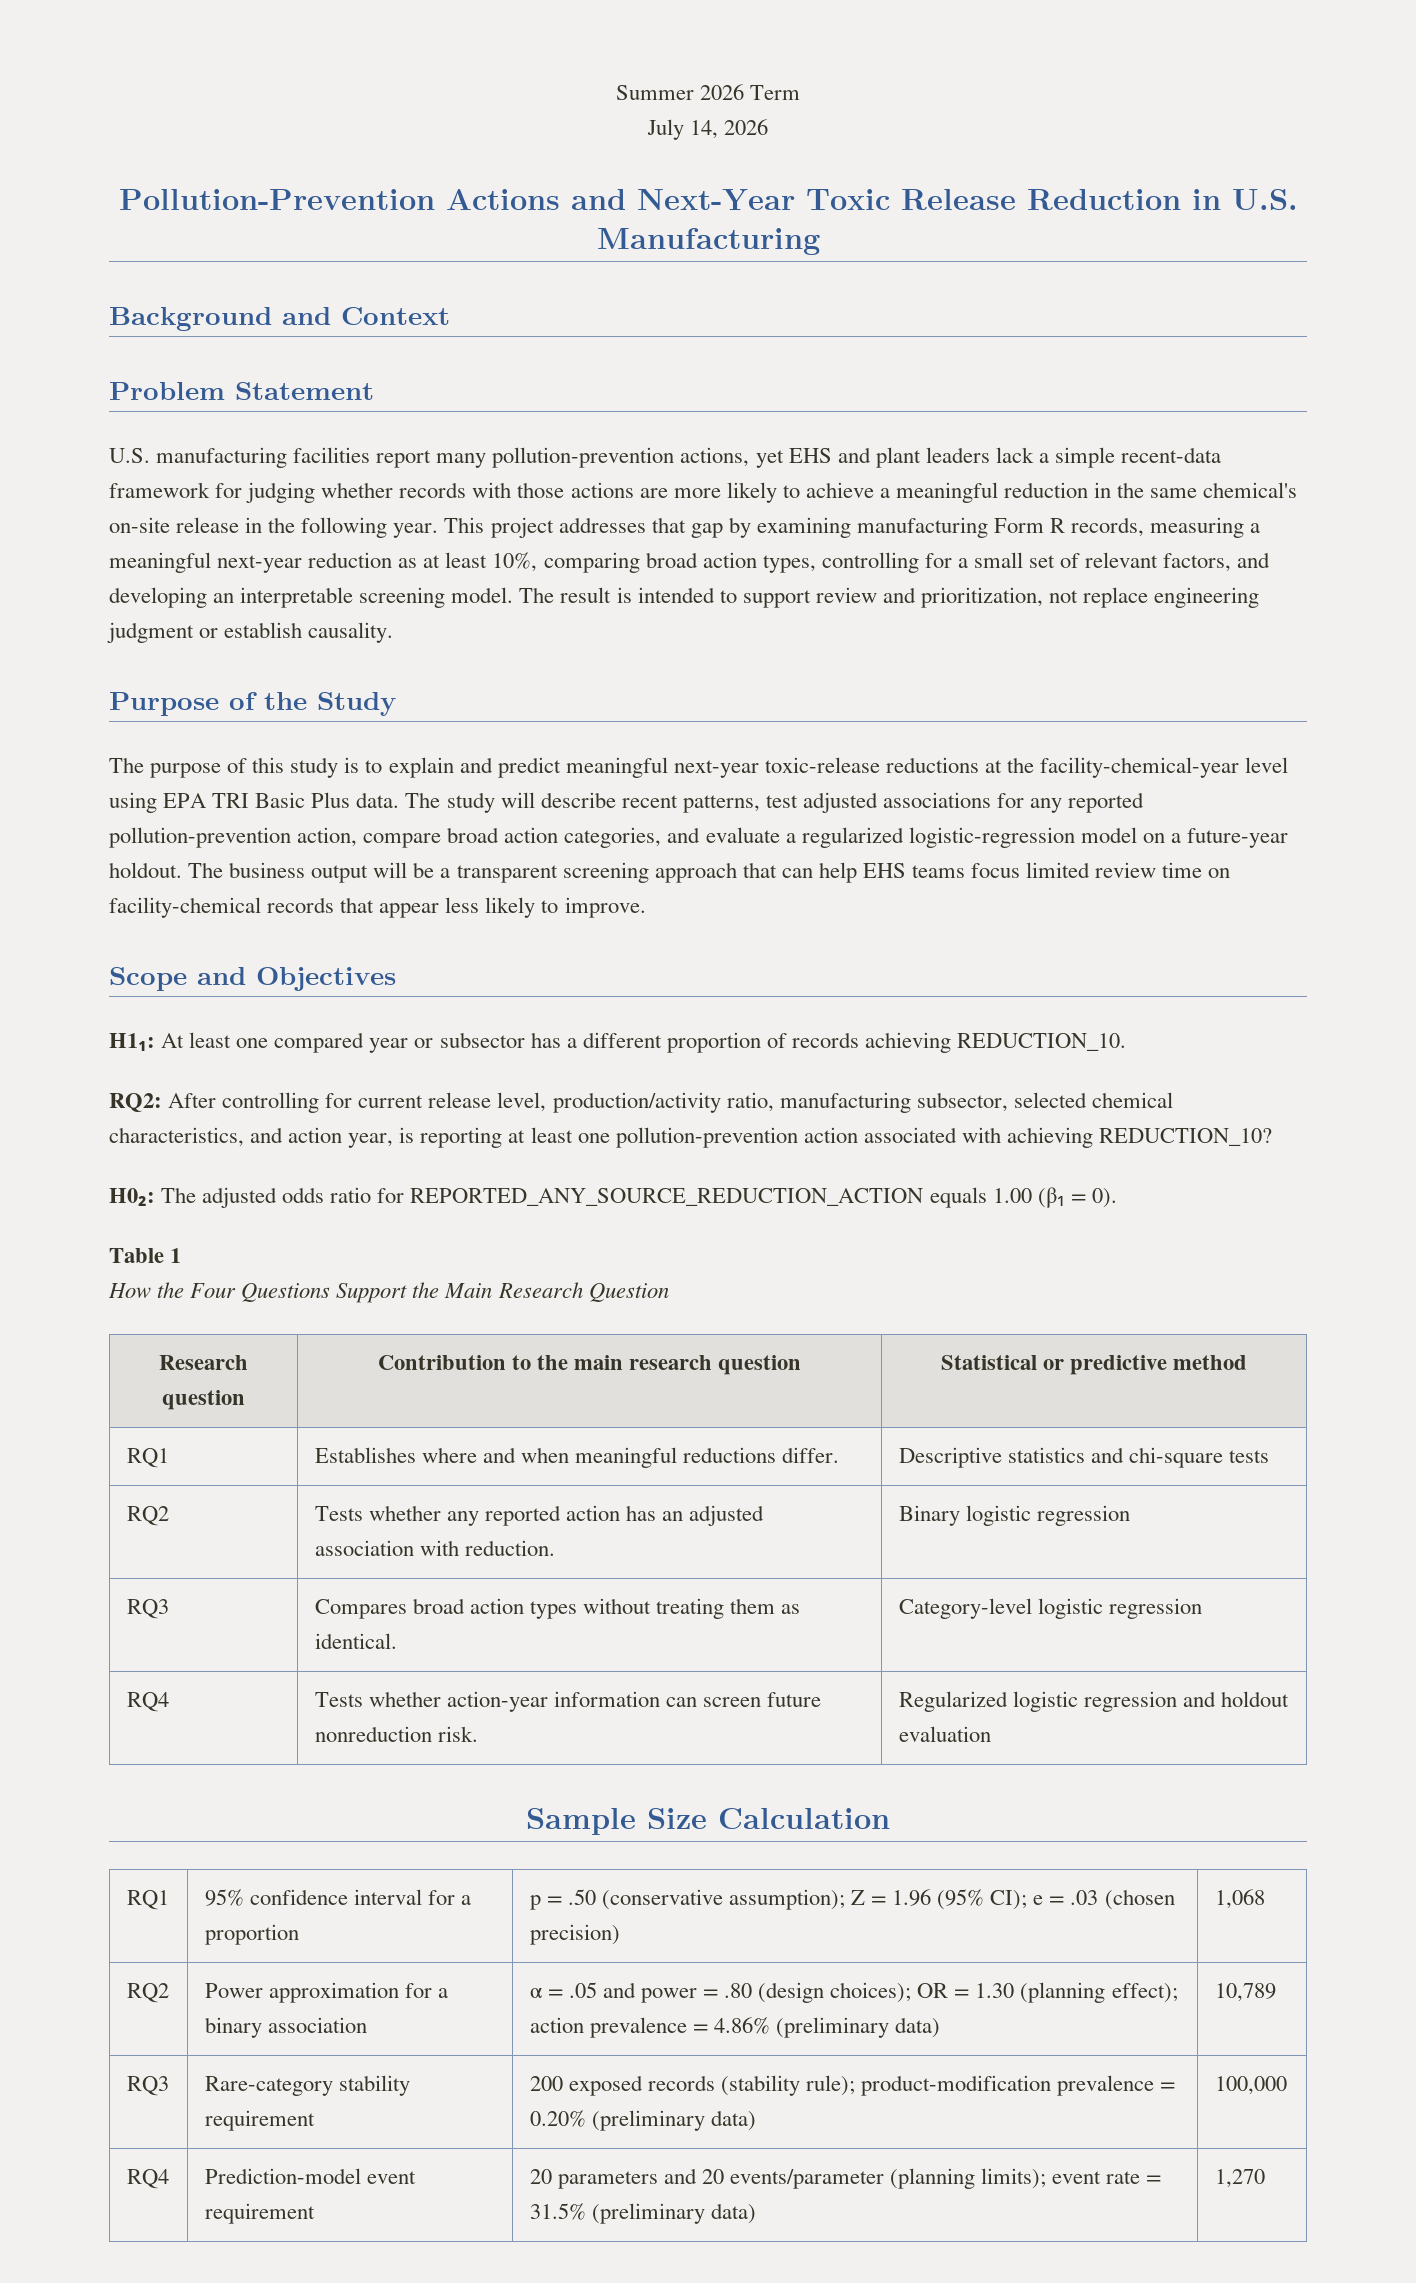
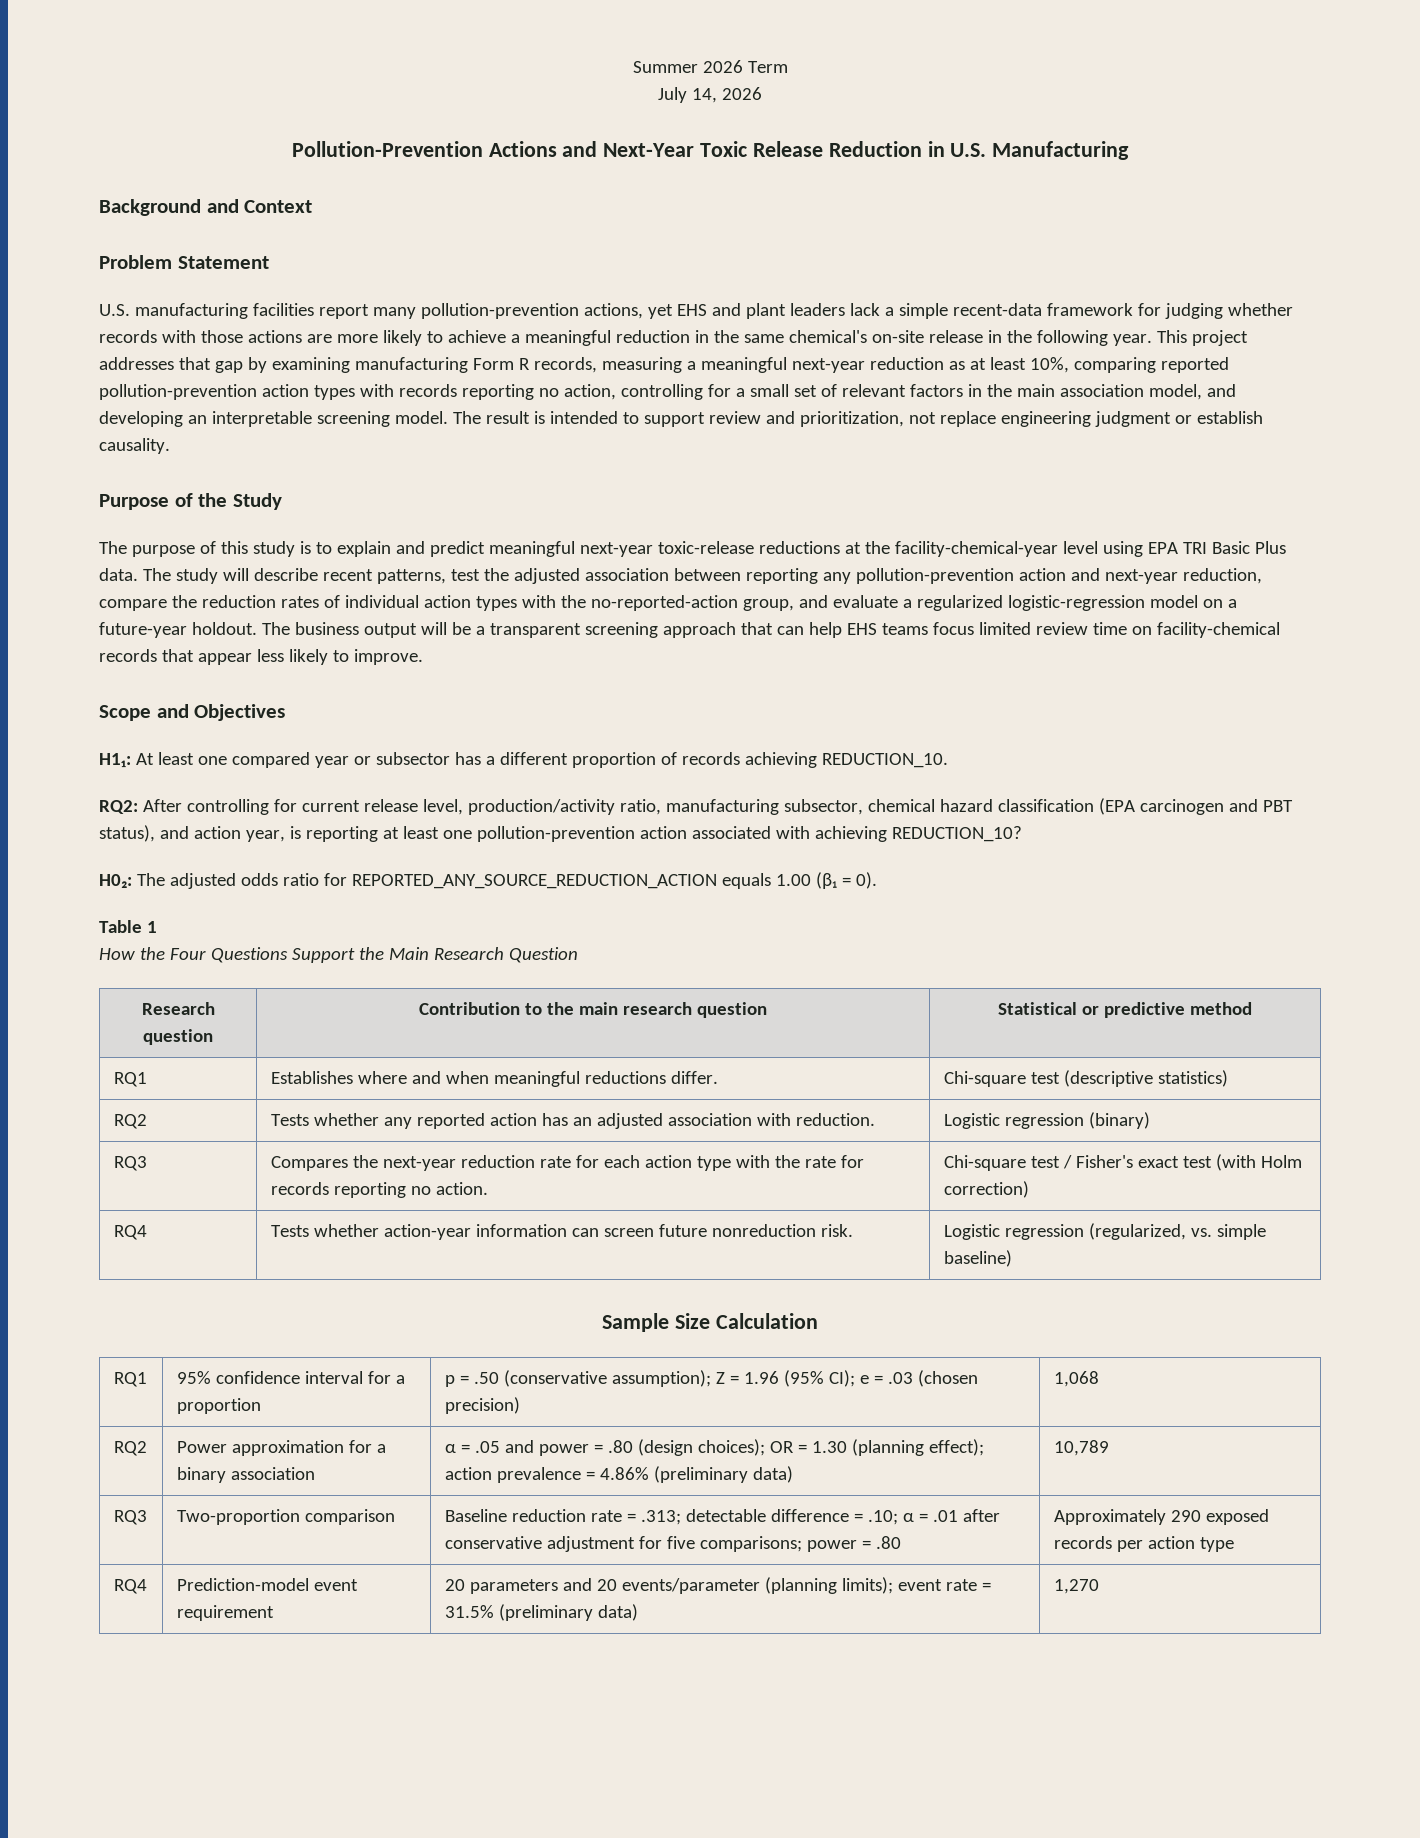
[645,552,816,573] broad action types, -> [1160,357,1229,373] [99,384,616,400] reported pollution-prevention action types with records reporting no action,
[1163,553,1232,572] factors, -> [909,384,1202,400] factors in the main association model,
[802,792,1145,813] [109,827,662,848] adjusted associations for any reported pollution-prevention action, compare broad action categories, -> [483,568,1262,584] [99,595,794,611] the adjusted association between reporting any pollution-prevention action and next-year reduction, compare the reduction rates of individual action types with the no-reported-action group,
[1013,1092,1173,1108] [109,1127,244,1147] selected chemical characteristics, -> [867,798,1293,815] [99,825,155,842] chemical hazard classification (EPA carcinogen and PBT status),
[898,1447,1269,1468] Descriptive statistics and chi-square tests -> [943,1070,1228,1087] Chi-square test (descriptive statistics)
[898,1505,1130,1526] Binary logistic regression -> [943,1112,1150,1129] Logistic regression (binary)
[412,1598,801,1619] [314,1633,397,1649] [898,1598,1202,1619] broad action types without treating them as identical. | Category-level logistic regression -> [352,1155,864,1171] [270,1182,488,1198] [943,1154,1302,1171] [943,1181,1029,1198] the next-year reduction rate for each action type with the rate for records reporting no action. | Chi-square test / Fisher's exact test (with Holm correction)
[898,1691,1289,1712] [898,1726,991,1742] Regularized logistic regression and holdout evaluation -> [943,1223,1266,1240] [943,1250,1012,1267] Logistic regression (regularized, vs. simple baseline)
[204,2075,410,2096] [204,2110,315,2131] [529,2075,1176,2096] [529,2110,756,2131] [1214,2076,1287,2095] Rare-category stability requirement | 200 exposed records (stability rule); product-modification prevalence = 0.20% (preliminary data) | 100,000 -> [176,1509,395,1525] [444,1509,1000,1525] [444,1536,901,1552] [1053,1509,1269,1525] [1053,1536,1234,1552] Two-proportion comparison | Baseline reduction rate = .313; detectable difference = .10; α = .01 after conservative adjustment for five comparisons; power = .80 | Approximately 290 exposed records per action type

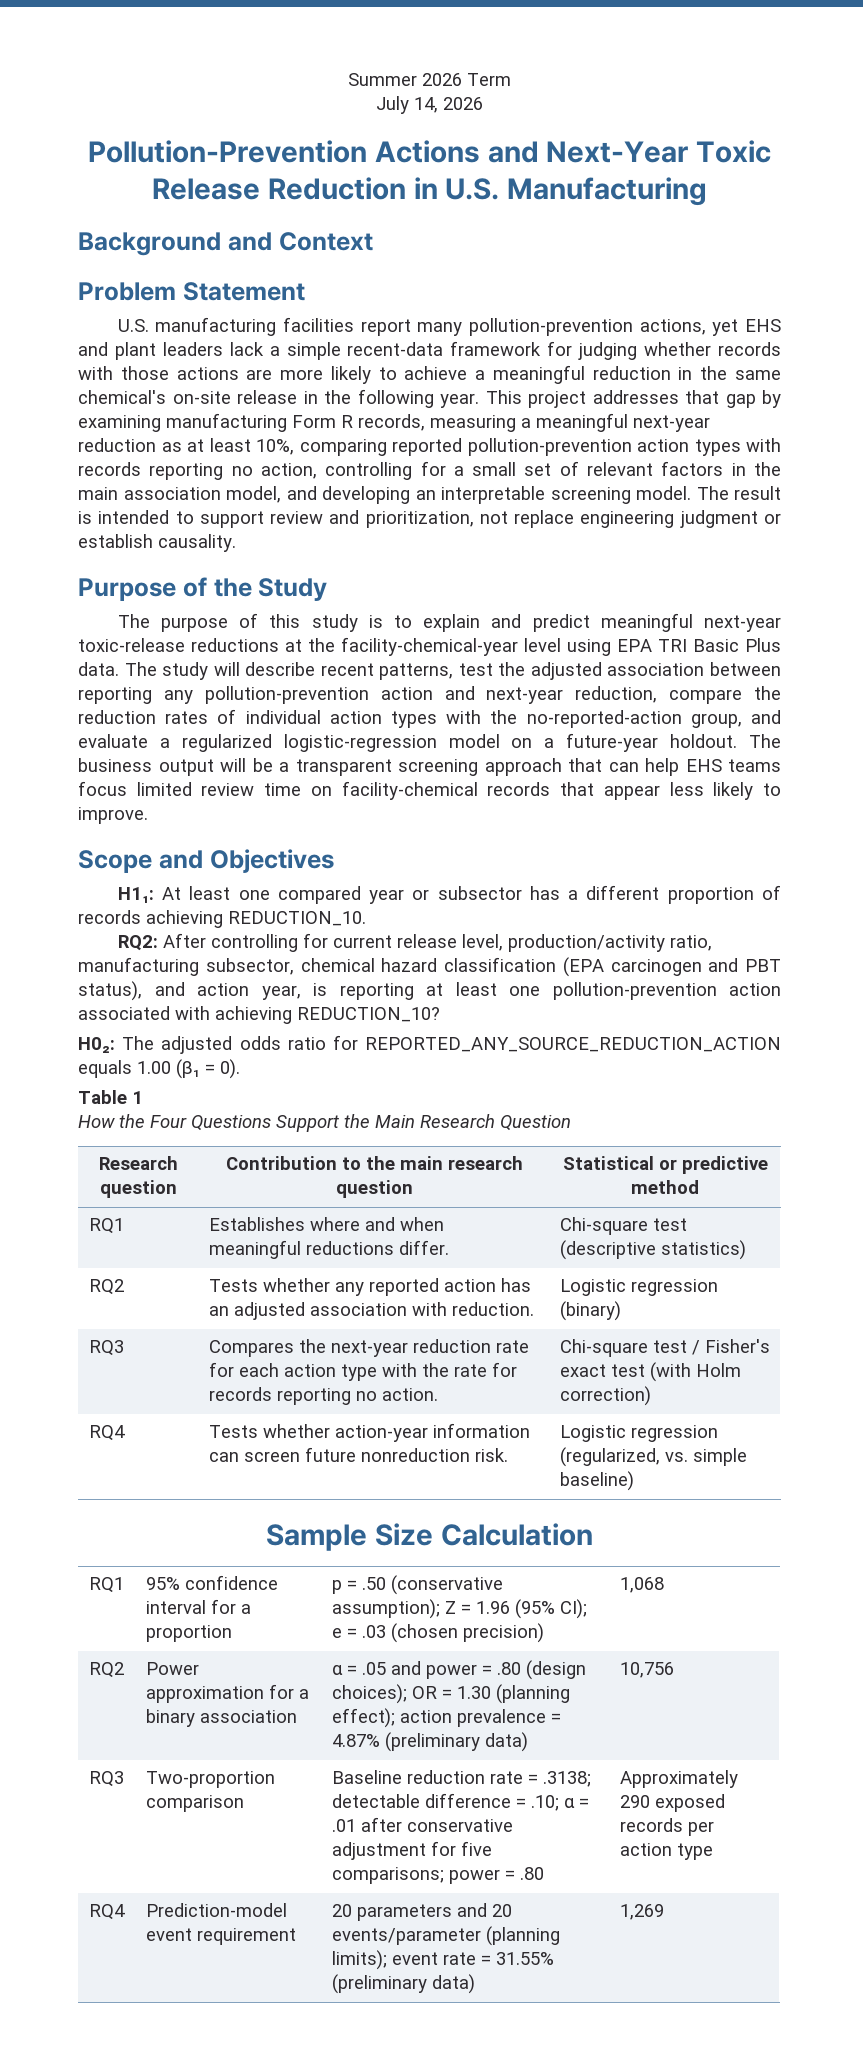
[599,1466,793,1483] [1053,1440,1109,1456] 4.86% (preliminary data) | 10,789 -> [331,1732,528,1752] [619,1662,674,1678] 4.87% (preliminary data) | 10,756
[640,1510,681,1525] .313; -> [542,1771,591,1787] .3138;
[444,1604,638,1621] [1053,1579,1099,1594] 31.5% (preliminary data) | 1,270 -> [495,1952,554,1965] [331,1974,475,1994] [619,1904,664,1920] 31.55% (preliminary data) | 1,269

